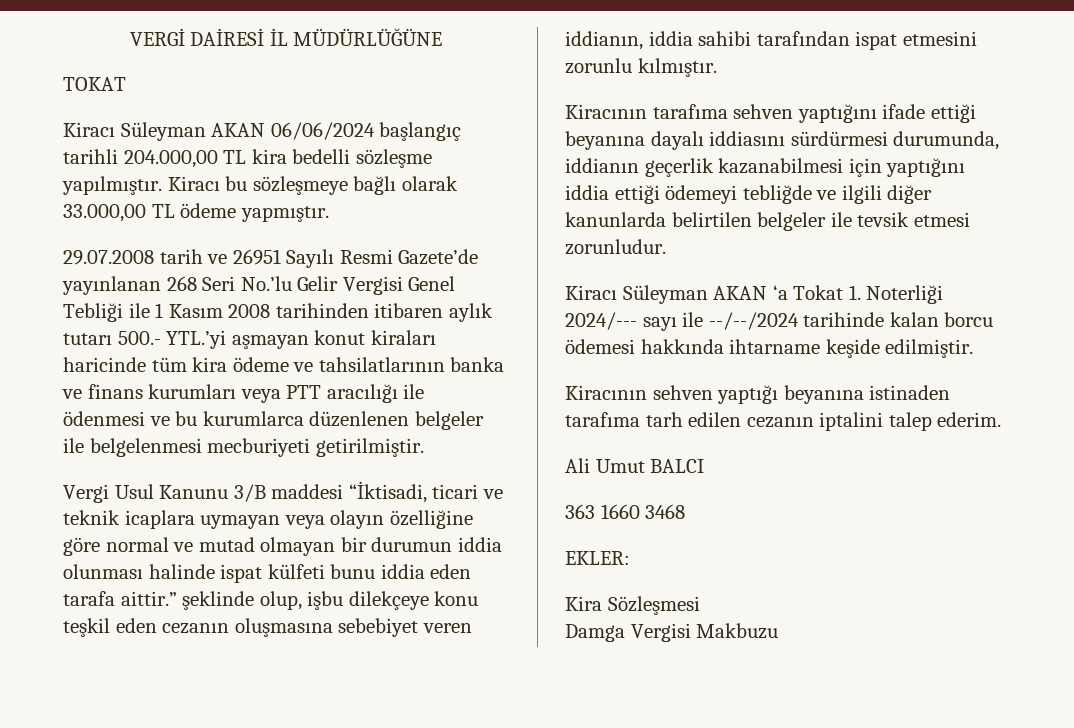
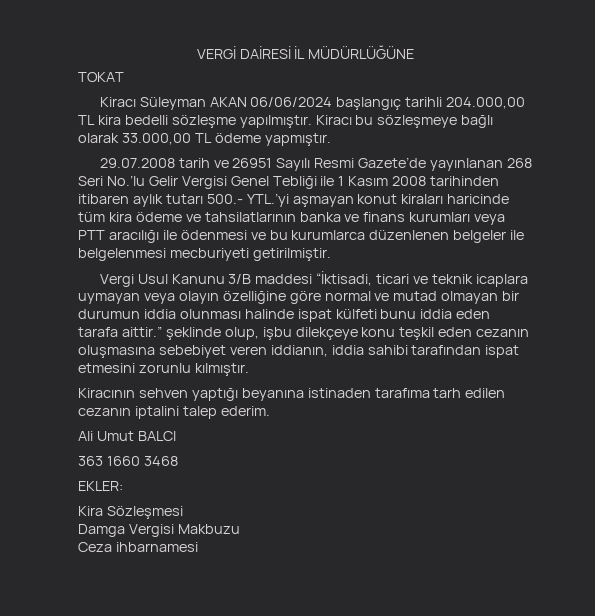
[565,104,976,123] [565,131,1000,150] [565,158,966,177] [565,185,933,204] [565,212,970,231] [565,239,666,255] [565,285,944,304] [565,312,994,331] [565,339,974,358] // Kiracının tarafıma sehven yaptığını ifade ettiği beyanına dayalı iddiasını sürdürmesi durumunda, iddianın geçerlik kazanabilmesi için yaptığını iddia ettiği ödemeyi tebliğde ve ilgili diğer kanunlarda belirtilen belgeler ile tevsik etmesi zorunludur. // Kiracı Süleyman AKAN ‘a Tokat 1. Noterliği 2024/--- sayı ile --/--/2024 tarihinde kalan borcu ödemesi hakkında ihtarname keşide edilmiştir. -> (249, 369) none
(779, 631) none -> [78,542,198,552] // Ceza ihbarnamesi

